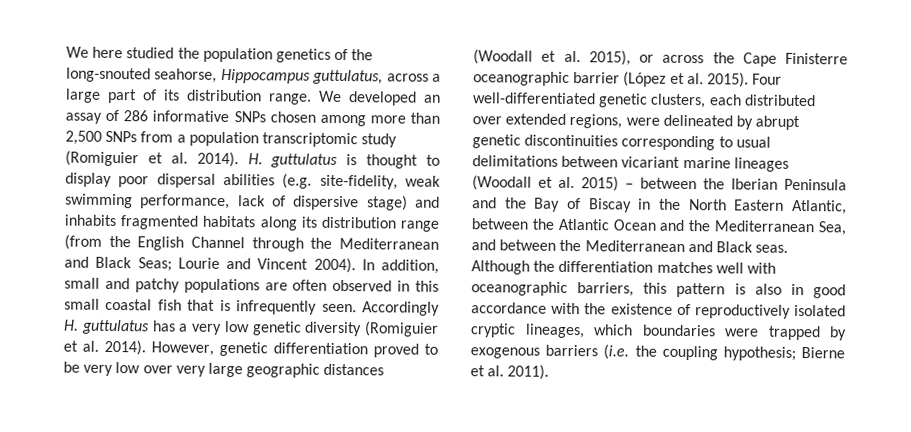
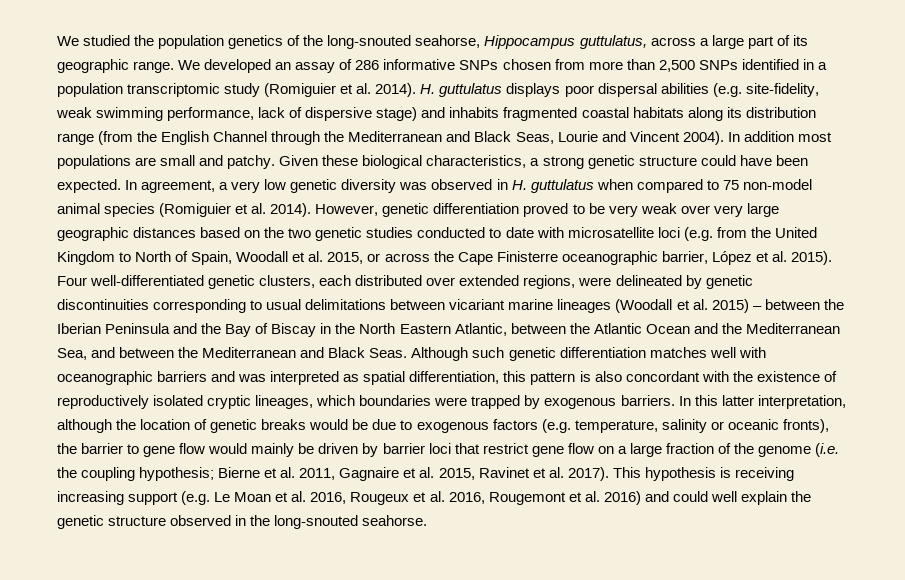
[66,46,124,59] We here -> [57,36,79,46] We
[186,89,262,102] distribution -> [57,59,129,73] geographic
[319,114,366,127] among -> [554,59,585,70] from
[140,131,174,143] from -> [741,59,814,70] identified in
[346,154,440,169] [65,172,112,187] is thought to display -> [506,83,561,97] displays
(199, 222) none -> [581,107,629,118] coastal
[137,257,172,272] Seas; -> [515,132,554,144] Seas,
[381,259,439,274] [64,277,439,294] [64,298,440,316] [63,319,176,335] addition, small and patchy populations are often observed in this small coastal fish that is infrequently seen. Accordingly H. guttulatus has -> [743,131,832,142] [57,155,808,169] [57,179,216,193] addition most populations are small and patchy. Given these biological characteristics, a strong genetic structure could have been expected. In agreement,
(363, 329) none -> [399,179,812,193] [57,203,156,217] was observed in H. guttulatus when compared to 75 non-model animal species
[115,362,141,374] low -> [640,203,677,214] weak
[473,49,631,66] (Woodall et al. 2015), -> [200,227,817,241] [57,251,364,265] based on the two genetic studies conducted to date with microsatellite loci (e.g. from the United Kingdom to North of Spain, Woodall et al. 2015,
[573,71,667,87] barrier (López -> [661,251,752,265] barrier, López
[755,115,801,131] abrupt -> (702, 282) none
[755,244,789,253] [471,260,556,275] seas. Although the -> [369,347,556,361] Seas. Although such genetic
[577,282,635,297] barriers, -> [157,371,500,385] barriers and was interpreted as spatial differentiation,
[790,283,846,299] [471,302,547,314] in good accordance -> [625,371,700,382] concordant
[545,344,599,357] barriers -> [620,395,846,409] [57,419,829,433] [57,443,812,457] barriers. In this latter interpretation, although the location of genetic breaks would be due to exogenous factors (e.g. temperature, salinity or oceanic fronts), the barrier to gene flow would mainly be driven by barrier loci that restrict gene flow on a large fraction of the genome
[507,364,550,380] 2011). -> [299,467,794,481] [57,491,811,505] [57,515,428,529] 2011, Gagnaire et al. 2015, Ravinet et al. 2017). This hypothesis is receiving increasing support (e.g. Le Moan et al. 2016, Rougeux et al. 2016, Rougemont et al. 2016) and could well explain the genetic structure observed in the long-snouted seahorse.

